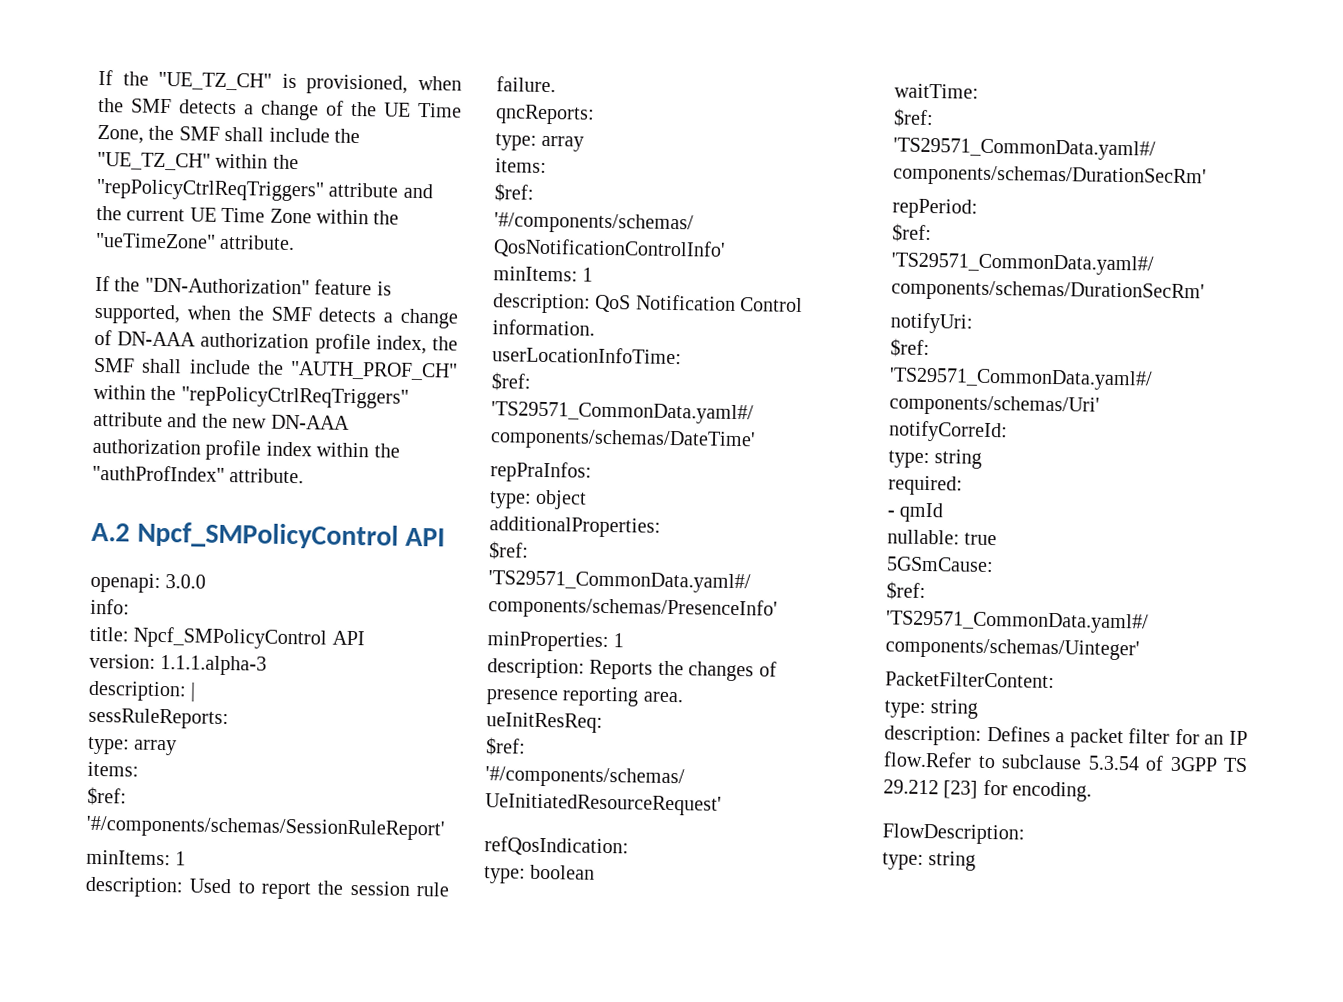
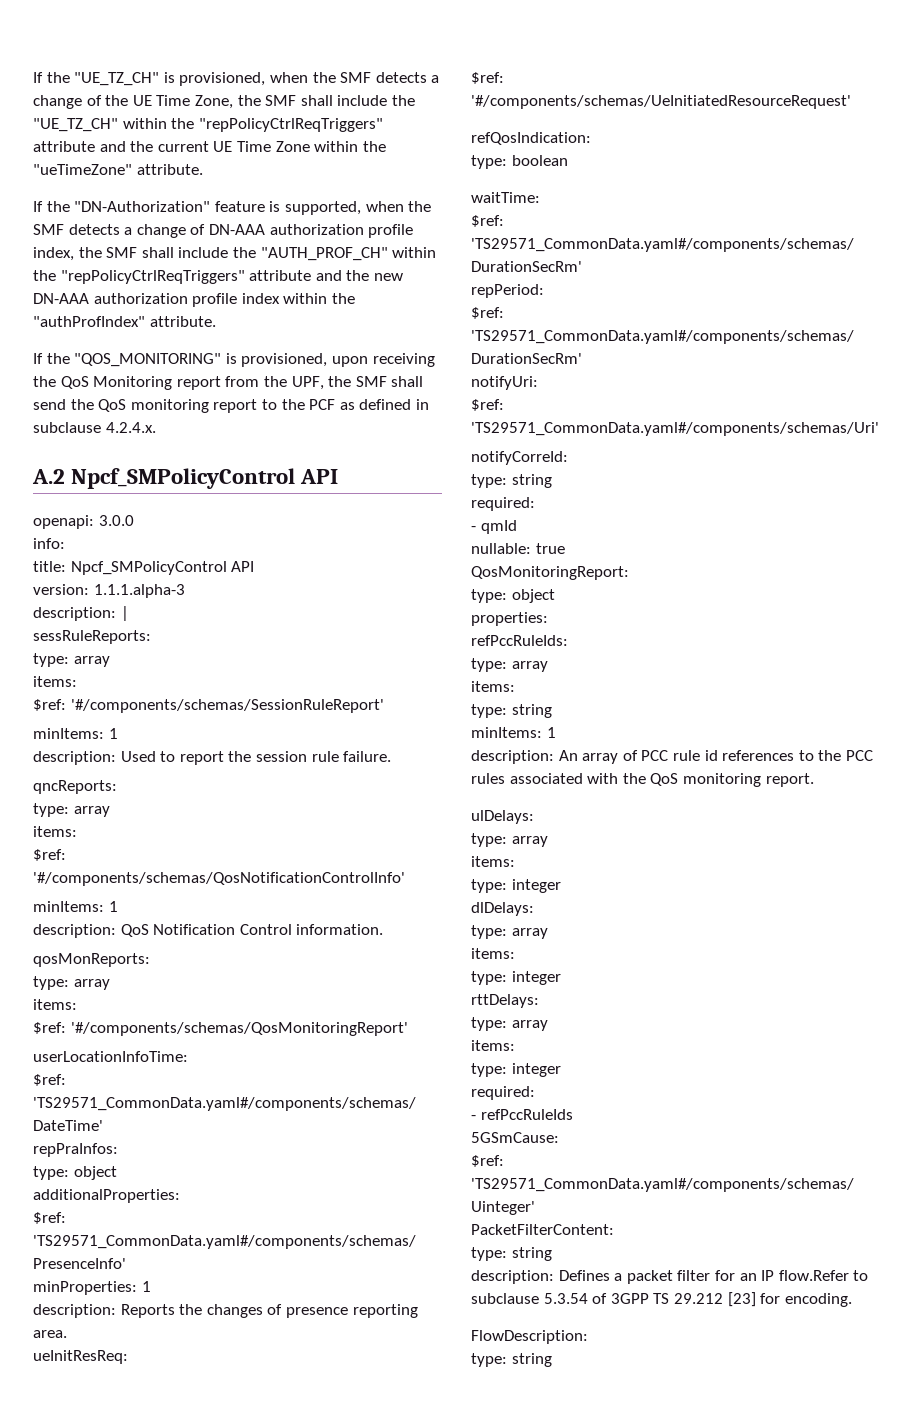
(305, 476) none -> [33,353,435,367] [33,376,424,390] [33,399,429,413] [33,422,156,433] // If the "QOS_MONITORING" is provisioned, upon receiving the QoS Monitoring report from the UPF, the SMF shall send the QoS monitoring report to the PCF as defined in subclause 4.2.4.x.
(595, 327) none -> [33,953,150,967] [33,976,110,990] [33,999,77,1010] [33,1022,408,1036] // qosMonReports: // type: array // items: // $ref: '#/components/schemas/QosMonitoringReport'
(998, 539) none -> [471,566,629,580] [471,589,555,603] [471,612,548,626] [471,635,568,646] [471,658,548,672] [471,681,515,692] [471,704,552,718] [471,727,556,738] [471,750,873,764] [471,773,814,787] [471,810,534,824] [471,833,548,847] [471,856,515,867] [471,879,561,893] [471,902,534,916] [471,925,548,939] [471,948,515,959] [471,971,561,985] [471,994,539,1008] [471,1017,548,1031] [471,1040,515,1051] [471,1063,561,1077] [471,1086,535,1100] [471,1109,573,1120] // QosMonitoringReport: // type: object // properties: // refPccRuleIds: // type: array // items: // type: string // minItems: 1 // description: An array of PCC rule id references to the PCC rules associated with the QoS monitoring report. // ulDelays: // type: array // items: // type: integer // dlDelays: // type: array // items: // type: integer // rttDelays: // type: array // items: // type: integer // required: // - refPccRuleIds

